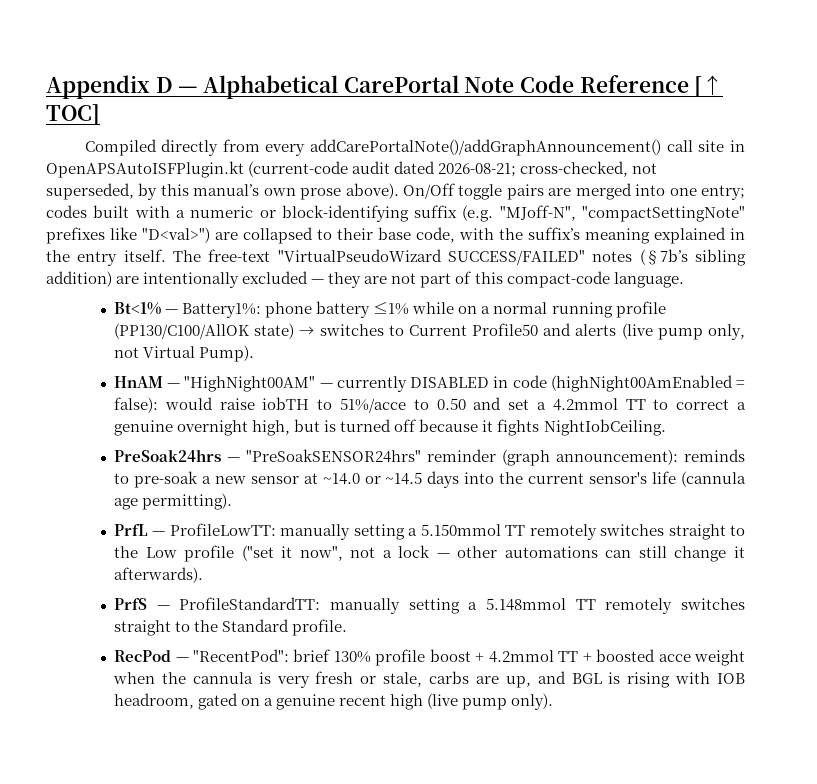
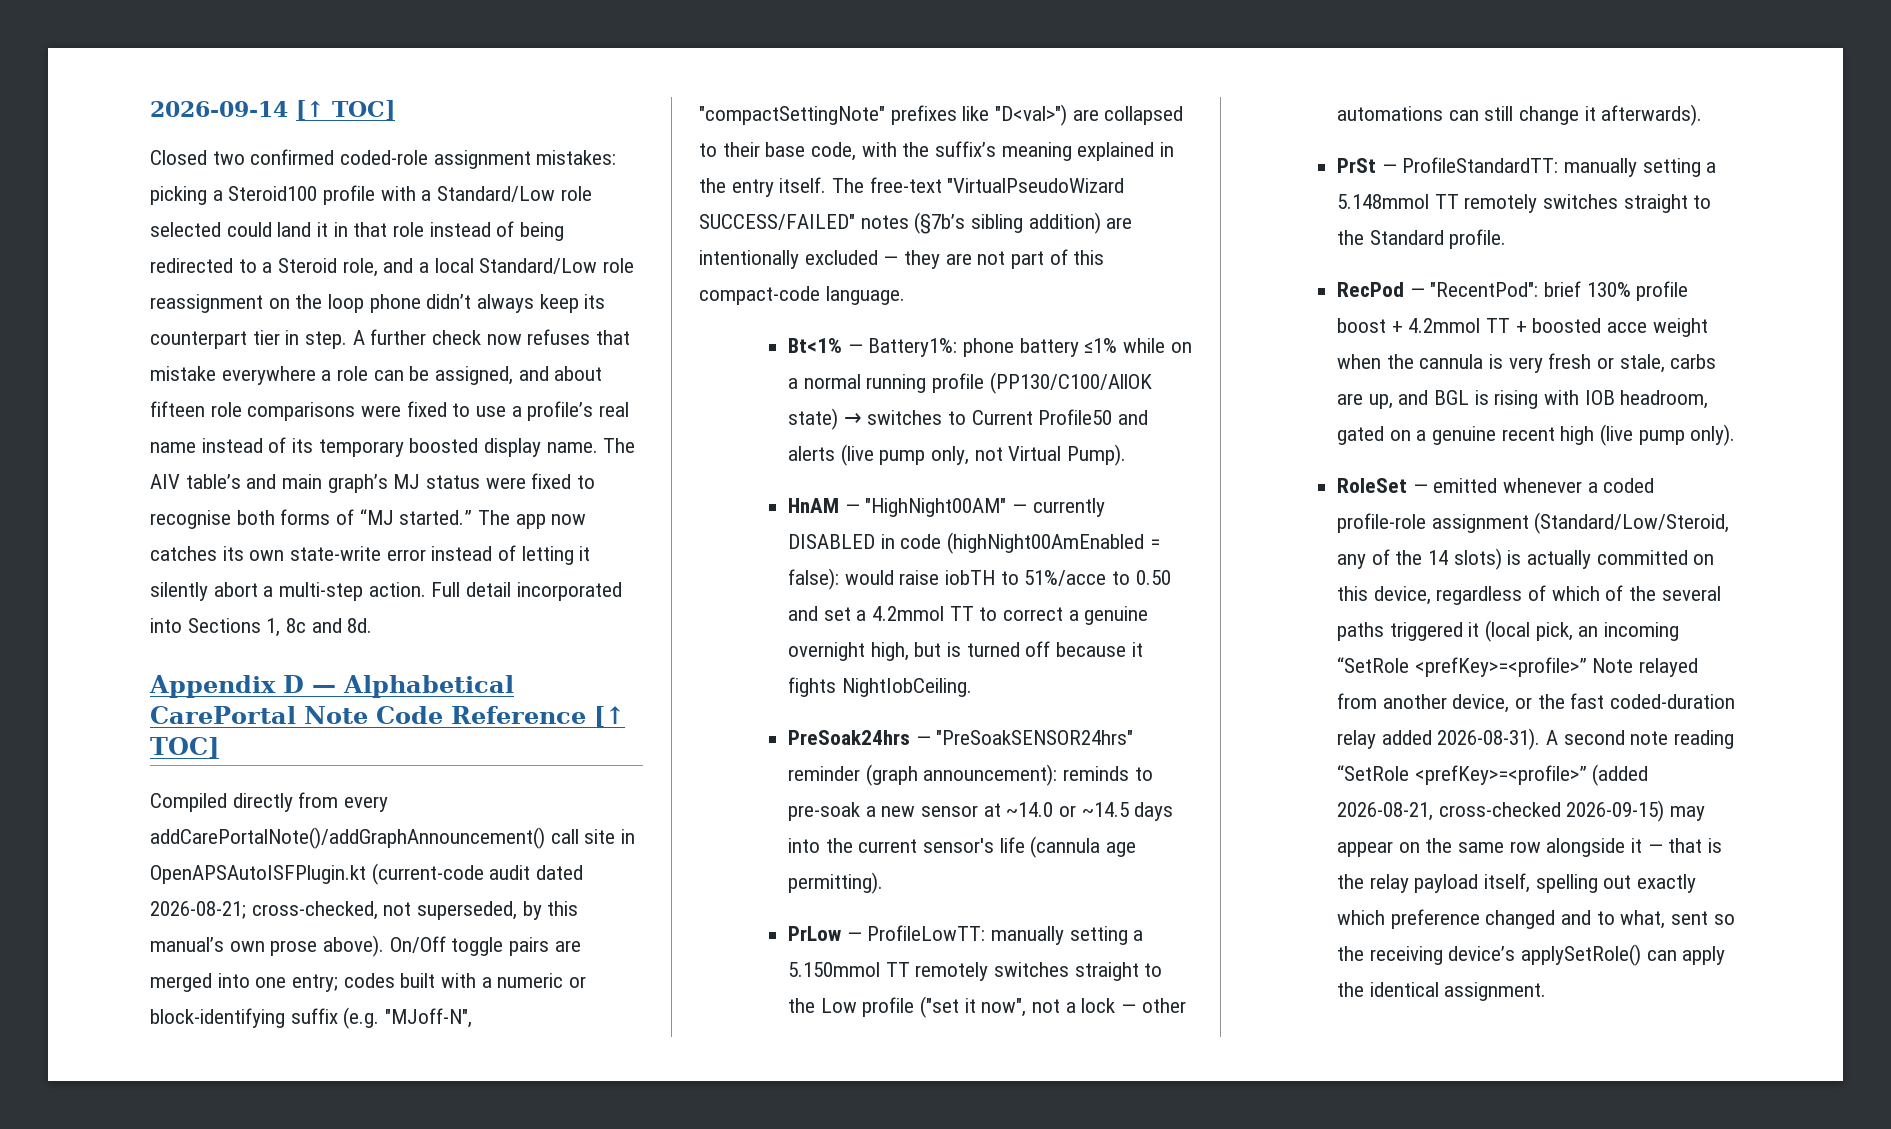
(46, 87) none -> [150,100,395,120] [150,149,617,169] [150,185,592,205] [150,221,565,241] [150,258,635,277] [150,294,606,313] [150,329,631,349] [150,366,603,385] [150,401,630,421] [150,437,636,457] [150,473,596,493] [150,509,587,529] [150,545,591,565] [150,582,622,601] [150,618,373,637] 2026-09-14 [↑ TOC] // Closed two confirmed coded-role assignment mistakes: picking a Steroid100 profile with a Standard/Low role selected could land it in that role instead of being redirected to a Steroid role, and a local Standard/Low role reassignment on the loop phone didn’t always keep its counterpart tier in step. A further check now refuses that mistake everywhere a role can be assigned, and about fifteen role comparisons were fixed to use a profile’s real name instead of its temporary boosted display name. The AIV table’s and main graph’s MJ status were fixed to recognise both forms of “MJ started.” The app now catches its own state-write error instead of letting it silently abort a multi-step action. Full detail incorporated into Sections 1, 8c and 8d. //
[114,524,149,536] PrfL -> [787,926,841,941] PrLow
[114,598,148,610] PrfS -> [1336,158,1376,173] PrSt
(554, 701) none -> [1336,478,1655,493] [1336,512,1730,534] [1336,548,1715,570] [1336,585,1721,605] [1336,620,1679,642] [1336,657,1698,677] [1336,693,1735,713] [1336,728,1734,750] [1336,764,1649,786] [1336,800,1705,822] [1336,838,1722,857] [1336,873,1696,893] [1336,909,1735,929] [1336,944,1726,966] [1336,982,1547,1001] // RoleSet — emitted whenever a coded profile-role assignment (Standard/Low/Steroid, any of the 14 slots) is actually committed on this device, regardless of which of the several paths triggered it (local pick, an incoming “SetRole <prefKey>=<profile>” Note relayed from another device, or the fast coded-duration relay added 2026-08-31). A second note reading “SetRole <prefKey>=<profile>” (added 2026-08-21, cross-checked 2026-09-15) may appear on the same row alongside it — that is the relay payload itself, spelling out exactly which preference changed and to what, sent so the receiving device’s applySetRole() can apply the identical assignment.

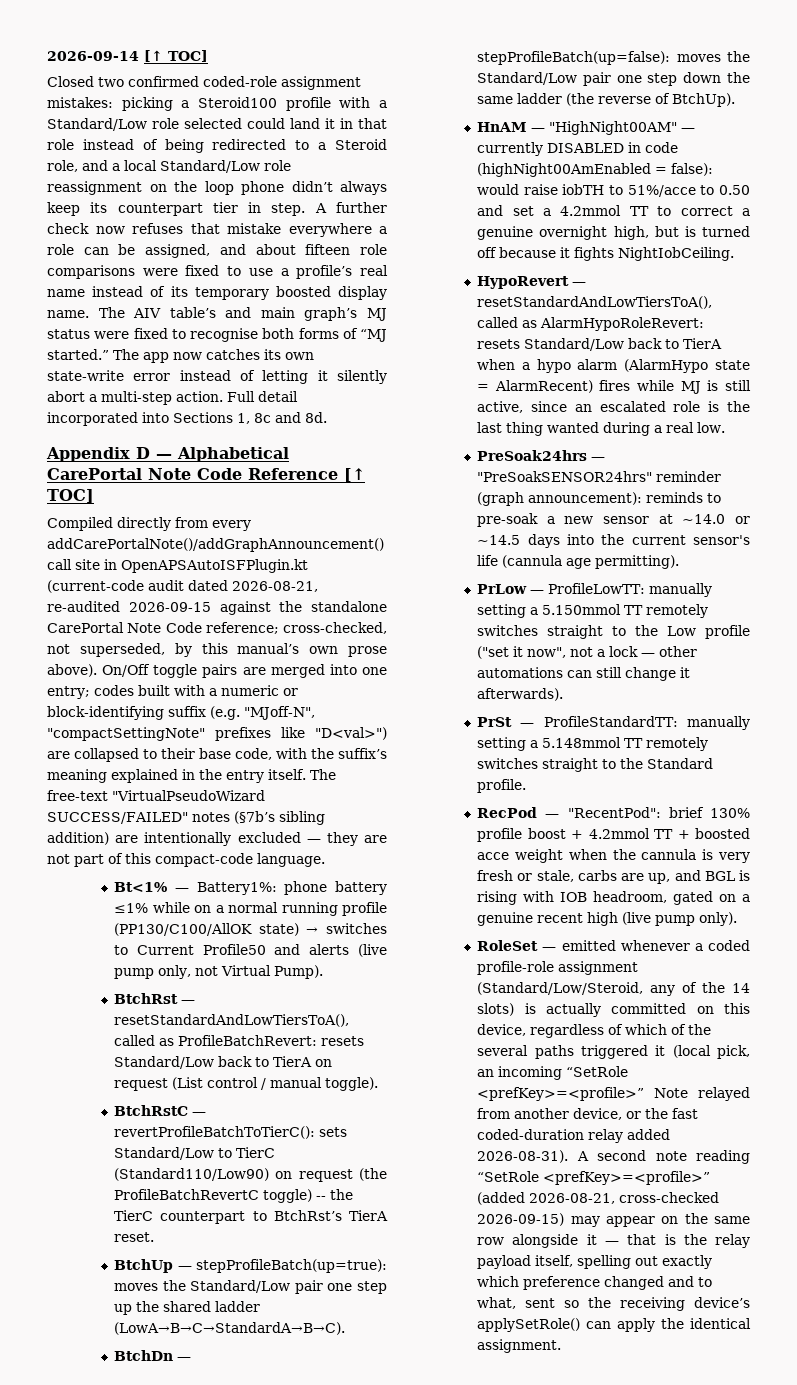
[150,901,246,919] 2026-08-21; -> [232,581,318,592] [47,601,387,615] [47,622,279,634] 2026-08-21, re-audited 2026-09-15 against the standalone CarePortal Note Code reference;
(1126, 455) none -> [114,993,196,1004] [114,1014,350,1027] [114,1035,365,1046] [114,1056,333,1069] [114,1077,379,1091] [114,1105,207,1116] [114,1126,348,1139] [114,1147,276,1160] [114,1168,387,1182] [114,1189,354,1203] [114,1210,388,1224] [114,1232,155,1242] [114,1259,387,1273] [114,1280,387,1294] [114,1301,261,1315] [114,1322,346,1335] [114,1350,192,1361] [477,51,750,65] [477,72,750,86] [477,93,736,107] // BtchRst — resetStandardAndLowTiersToA(), called as ProfileBatchRevert: resets Standard/Low back to TierA on request (List control / manual toggle). // BtchRstC — revertProfileBatchToTierC(): sets Standard/Low to TierC (Standard110/Low90) on request (the ProfileBatchRevertC toggle) -- the TierC counterpart to BtchRst’s TierA reset. // BtchUp — stepProfileBatch(up=true): moves the Standard/Low pair one step up the shared ladder (LowA→B→C→StandardA→B→C). // BtchDn — stepProfileBatch(up=false): moves the Standard/Low pair one step down the same ladder (the reverse of BtchUp).
(972, 687) none -> [477,276,587,289] [477,296,713,309] [477,317,705,331] [477,338,723,351] [477,359,750,373] [477,380,751,394] [477,401,750,413] [477,422,726,436] // HypoRevert — resetStandardAndLowTiersToA(), called as AlarmHypoRoleRevert: resets Standard/Low back to TierA when a hypo alarm (AlarmHypo state = AlarmRecent) fires while MJ is still active, since an escalated role is the last thing wanted during a real low.

